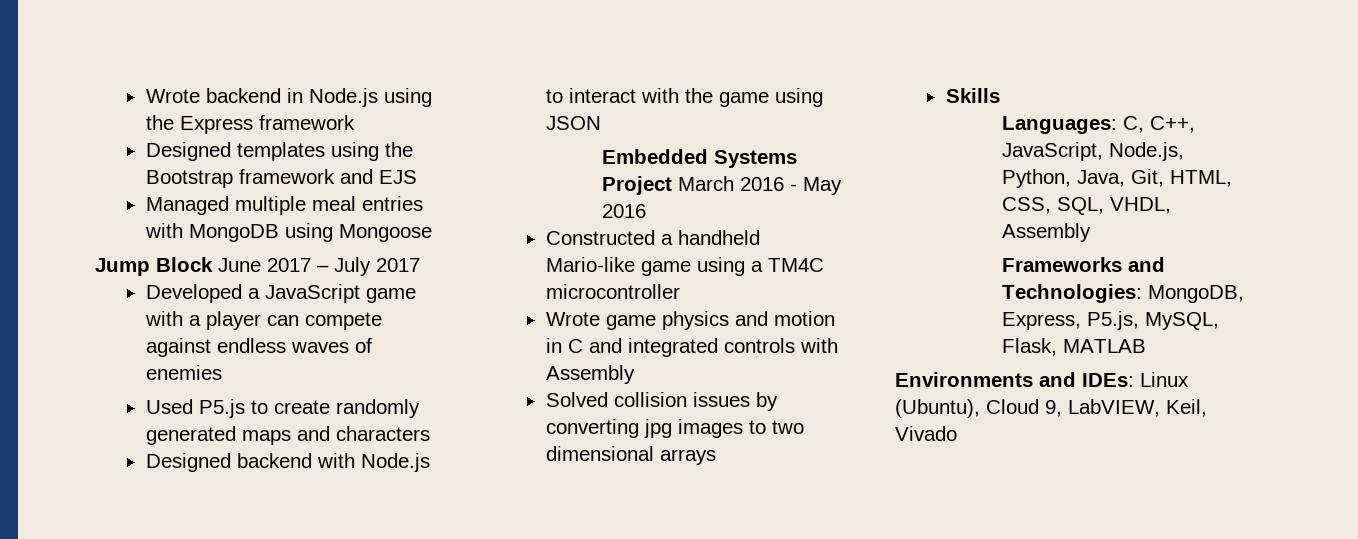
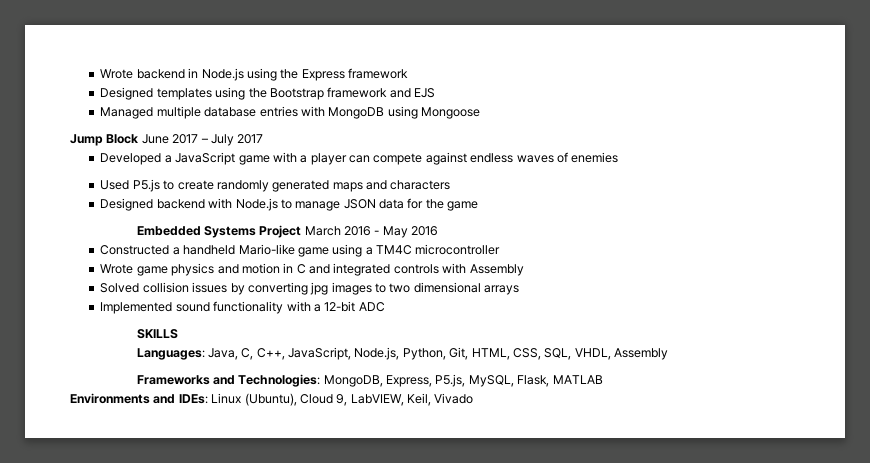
[311,196,356,211] meal -> [204,107,257,117] database
[568,88,679,103] interact with -> [295,198,424,211] manage JSON data for
[774,88,823,107] [545,116,601,130] using JSON -> (479, 206) none
[945,88,1000,103] Skills -> [100,301,385,314] [136,329,178,339] Implemented sound functionality with a 12-bit ADC // SKILLS
(1117, 125) none -> [207,348,238,360] Java,
[1076,170,1125,187] Java, -> (446, 354) none

